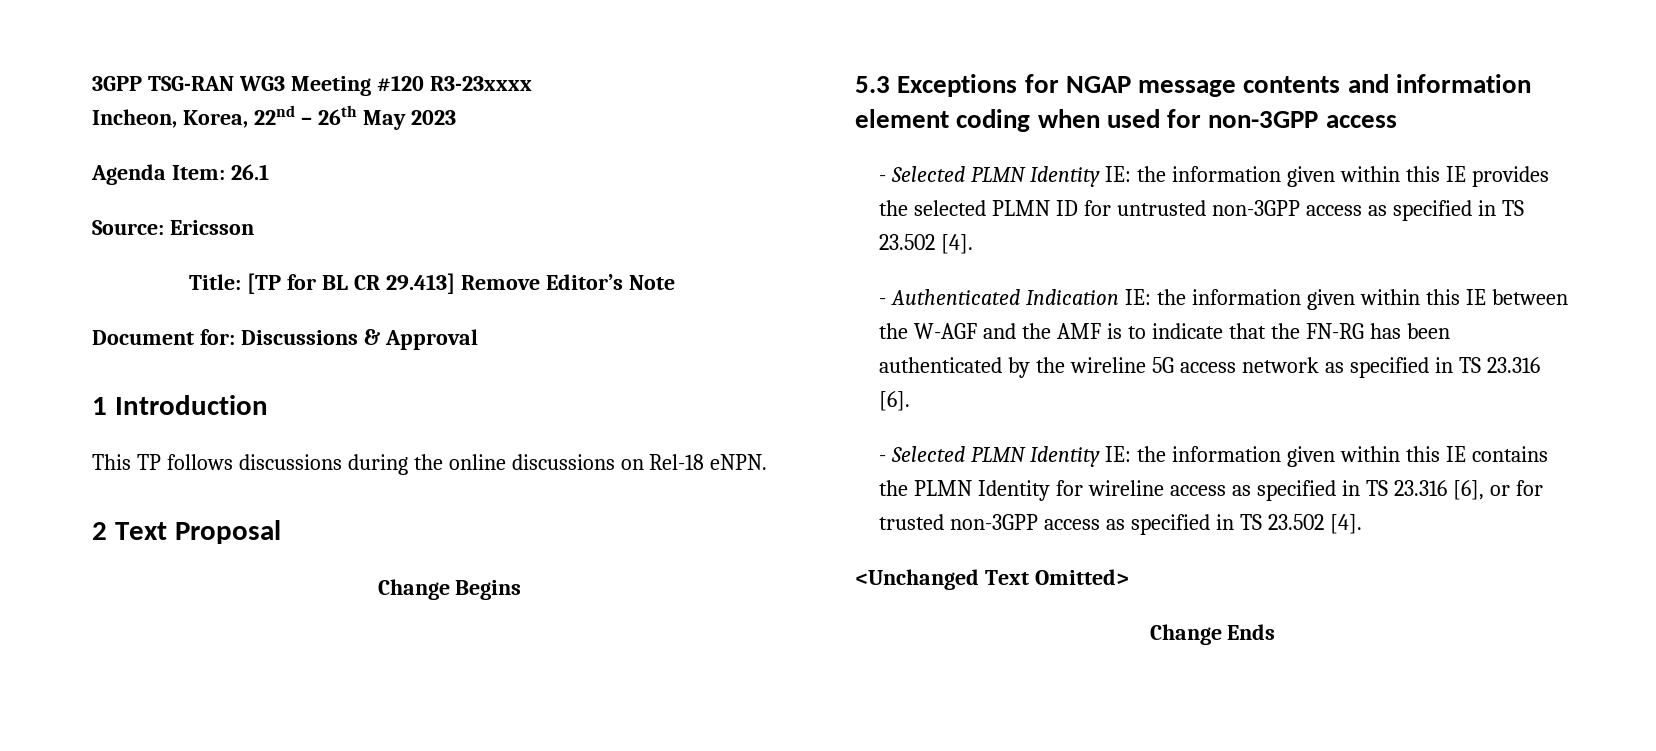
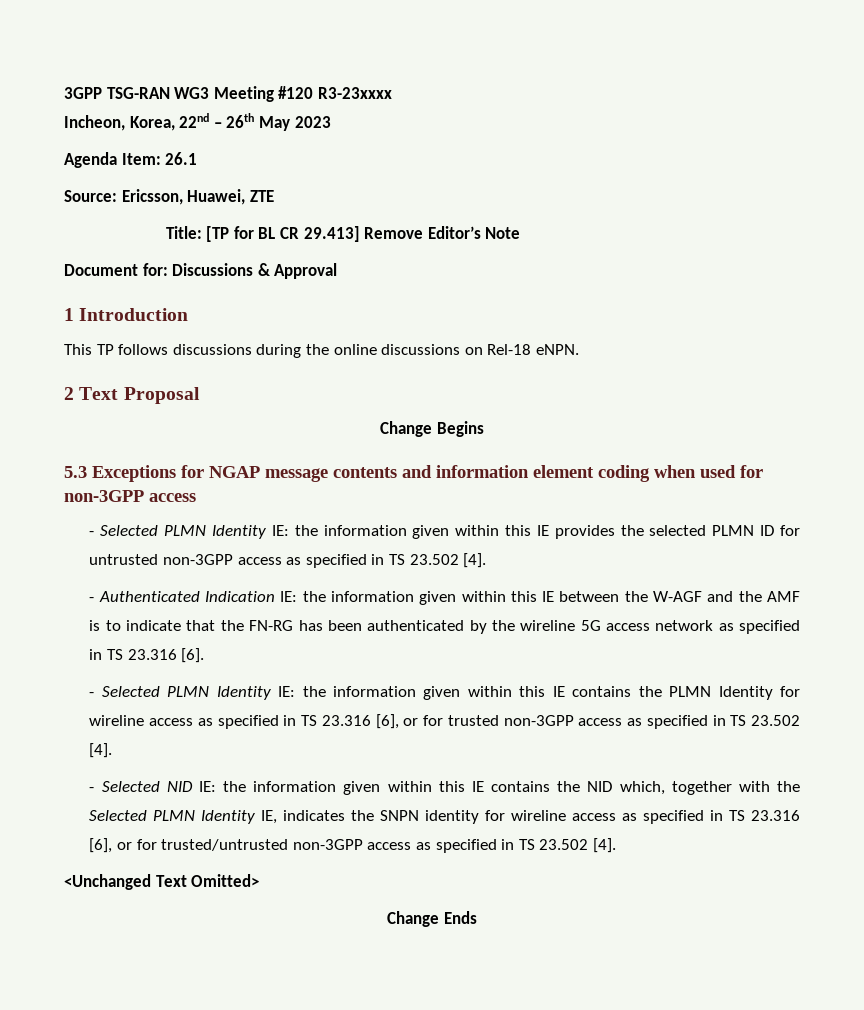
[169,220,254,235] Ericsson -> [121,189,274,205] Ericsson, Huawei, ZTE
(1362, 524) none -> [89,781,801,795] [89,810,800,824] [89,838,616,853] // - Selected NID IE: the information given within this IE contains the NID which, together with the Selected PLMN Identity IE, indicates the SNPN identity for wireline access as specified in TS 23.316 [6], or for trusted/untrusted non-3GPP access as specified in TS 23.502 [4].

